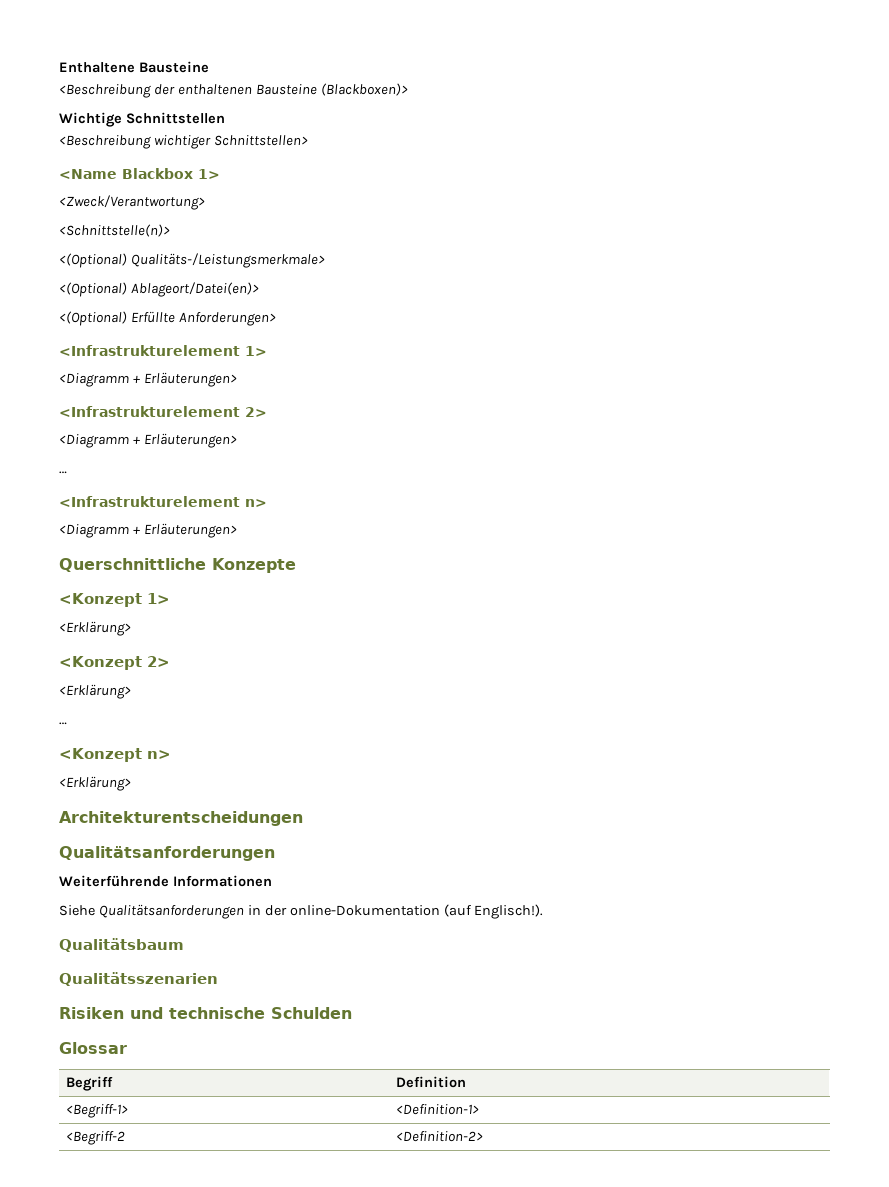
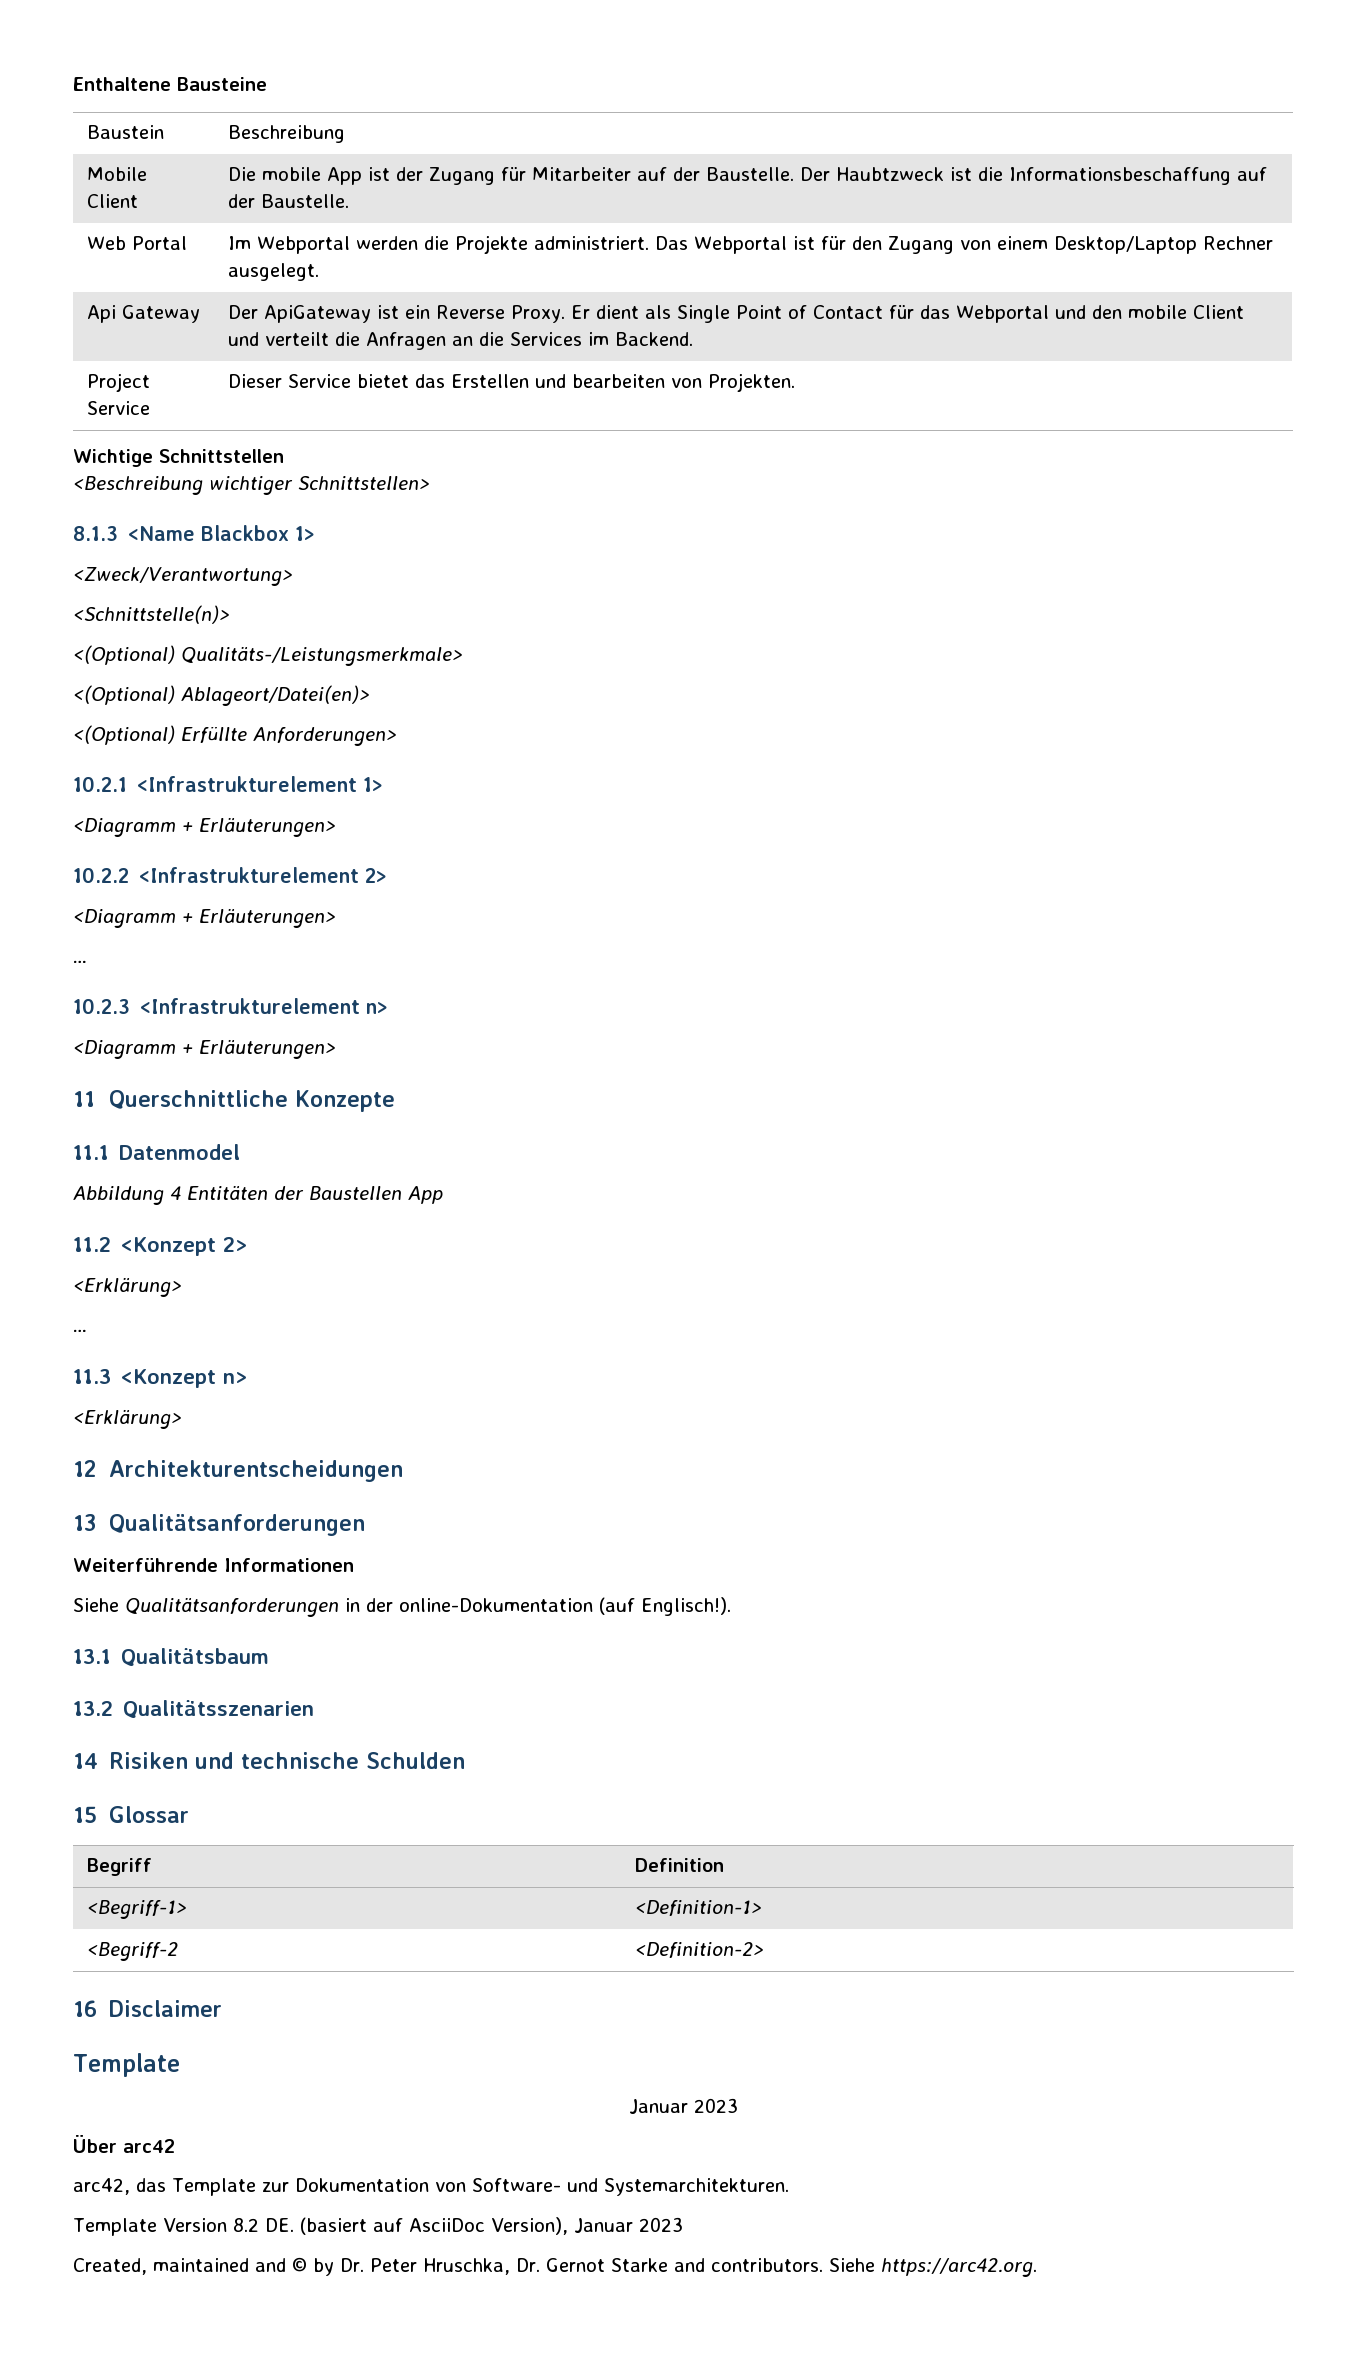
[59,83,408,98] // <Beschreibung der enthaltenen Bausteine (Blackboxen)> -> [86,125,164,139] [227,125,345,143] [86,167,147,181] [86,194,138,208] [227,167,1267,185] [227,194,349,208] [86,236,187,250] [227,235,1273,254] [227,263,319,281] [86,305,200,323] [227,305,1244,323] [227,332,693,350] [86,373,150,392] [86,401,150,415] [227,373,795,392] // Baustein | Beschreibung // Mobile Client | Die mobile App ist der Zugang für Mitarbeiter auf der Baustelle. Der Haubtzweck ist die Informationsbeschaffung auf der Baustelle. // Web Portal | Im Webportal werden die Projekte administriert. Das Webportal ist für den Zugang von einem Desktop/Laptop Rechner ausgelegt. // Api Gateway | Der ApiGateway ist ein Reverse Proxy. Er dient als Single Point of Contact für das Webportal und den mobile Client und verteilt die Anfragen an die Services im Backend. // Project Service | Dieser Service bietet das Erstellen und bearbeiten von Projekten.
(308, 140) none -> [73,526,118,541] 8.1.3
(276, 319) none -> [73,776,127,792] 10.2.1
(237, 379) none -> [73,867,129,883] 10.2.2
(67, 472) none -> [73,998,130,1014] 10.2.3
(237, 530) none -> [73,1091,95,1107] 11
[59,593,170,607] [59,621,131,636] <Konzept 1> // <Erklärung> // -> [73,1144,241,1160] [73,1185,443,1205] [73,1237,111,1252] 11.1 Datenmodel // Abbildung 4 Entitäten der Baustellen App // 11.2
(67, 723) none -> [73,1369,111,1384] 11.3
(131, 783) none -> [73,1460,96,1477] 12
(303, 818) none -> [73,1514,96,1531] 13
(544, 911) none -> [73,1649,111,1664] 13.1
(184, 945) none -> [73,1701,113,1716] 13.2
(218, 979) none -> [73,1753,98,1769] 14
(352, 1013) none -> [73,1806,97,1823] 15
(483, 1136) none -> [73,2000,223,2017] [73,2053,180,2077] [629,2098,738,2114] [73,2135,175,2153] [73,2178,789,2196] [73,2217,683,2236] [73,2257,1037,2277] // 16 Disclaimer // Template // Januar 2023 // Über arc42 // arc42, das Template zur Dokumentation von Software- und Systemarchitekturen. // Template Version 8.2 DE. (basiert auf AsciiDoc Version), Januar 2023 // Created, maintained and © by Dr. Peter Hruschka, Dr. Gernot Starke and contributors. Siehe https://arc42.org.

